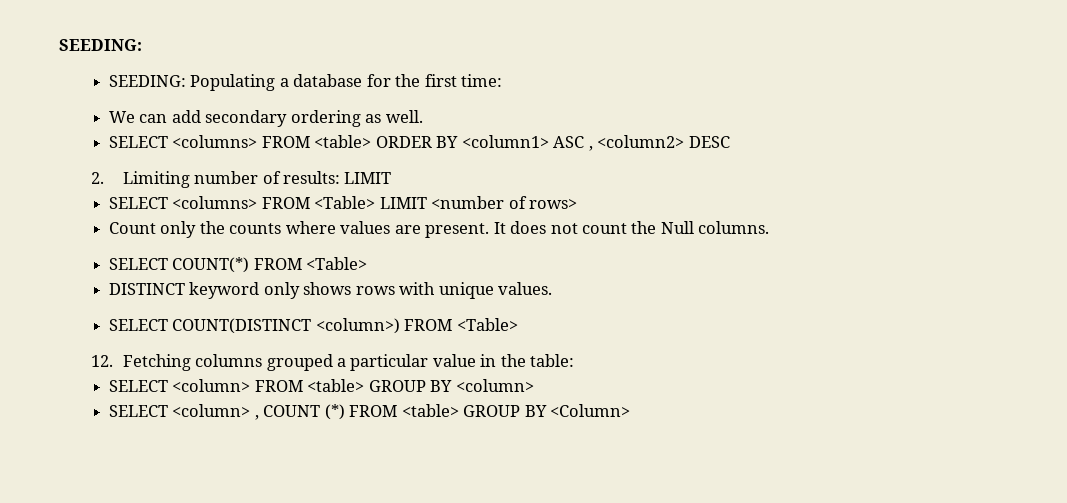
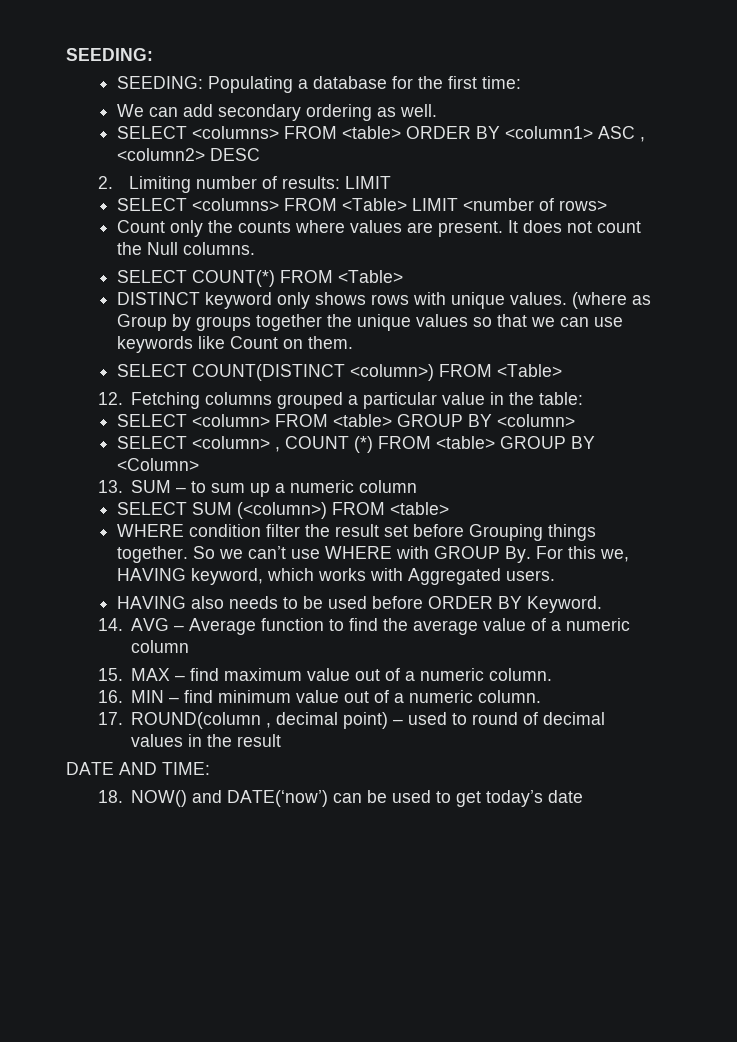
(553, 288) none -> [571,292,651,309] [116,314,623,331] [116,336,353,353] (where as Group by groups together the unique values so that we can use keywords like Count on them.
(631, 410) none -> [97,480,418,497] [116,502,449,519] [116,524,596,541] [116,546,629,563] [116,568,555,585] [116,596,602,613] [97,618,631,635] [131,640,190,653] [97,668,553,681] [97,690,542,703] [97,712,606,729] [131,734,282,747] [66,762,210,775] [97,790,584,807] // 13. SUM – to sum up a numeric column // SELECT SUM (<column>) FROM <table> // WHERE condition filter the result set before Grouping things together. So we can’t use WHERE with GROUP By. For this we, HAVING keyword, which works with Aggregated users. // HAVING also needs to be used before ORDER BY Keyword. // 14. AVG – Average function to find the average value of a numeric column // 15. MAX – find maximum value out of a numeric column. // 16. MIN – find minimum value out of a numeric column. // 17. ROUND(column , decimal point) – used to round of decimal values in the result // DATE AND TIME: // 18. NOW() and DATE(‘now’) can be used to get today’s date

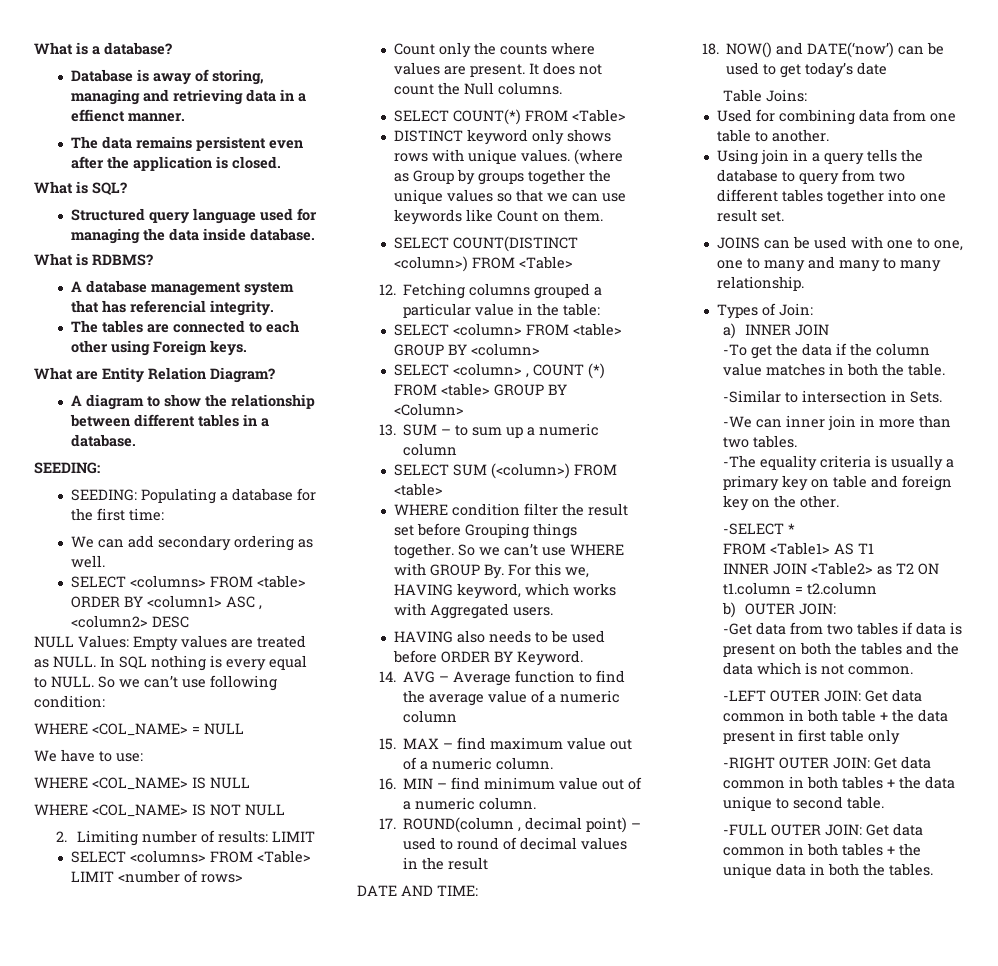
(66, 54) none -> [34,42,172,55] [71,69,265,85] [71,89,307,105] [71,109,186,122] [71,136,304,151] [71,156,282,171] [34,181,127,195] [71,208,318,224] [71,228,316,244] [34,253,153,266] [71,280,295,296] [71,300,275,316] [71,320,300,333] [71,340,248,356] [34,367,275,383] [71,394,316,410] [70,414,270,427] [71,434,137,447] What is a database? // Database is away of storing, managing and retrieving data in a effienct manner. // The data remains persistent even after the application is closed. // What is SQL? // Structured query language used for managing the data inside database. // What is RDBMS? // A database management system that has referencial integrity. // The tables are connected to each other using Foreign keys. // What are Entity Relation Diagram? // A diagram to show the relationship between different tables in a database. //
(260, 154) none -> [34,635,306,651] [34,655,307,671] [34,675,277,691] [34,695,105,708] [34,723,244,736] [34,749,143,762] [34,777,250,790] [34,804,285,817] // NULL Values: Empty values are treated as NULL. In SQL nothing is every equal to NULL. So we can’t use following condition: // WHERE <COL_NAME> = NULL // We have to use: // WHERE <COL_NAME> IS NULL // WHERE <COL_NAME> IS NOT NULL
(584, 796) none -> [723,89,808,102] [717,109,957,125] [717,129,830,142] [717,149,924,165] [717,169,906,185] [717,189,947,205] [717,209,785,222] [717,236,964,251] [717,256,942,272] [717,276,805,291] [717,303,814,319] [723,323,829,339] [723,343,931,359] [723,363,946,376] [723,390,943,403] [723,415,952,431] [723,435,798,448] [723,455,955,471] [723,475,953,491] [723,495,840,511] [723,523,796,535] [723,542,875,555] [723,562,940,575] [723,582,878,595] [722,602,836,618] [723,622,963,635] [723,642,960,657] [723,662,914,675] [723,689,923,702] [723,709,949,722] [723,729,901,745] [723,756,932,769] [723,776,956,789] [723,796,885,811] [723,823,924,836] [723,843,922,856] [723,863,934,878] // Table Joins: // Used for combining data from one table to another. // Using join in a query tells the database to query from two different tables together into one result set. // JOINS can be used with one to one, one to many and many to many relationship. // Types of Join: // a) INNER JOIN // -To get the data if the column value matches in both the table. // -Similar to intersection in Sets. // -We can inner join in more than two tables. // -The equality criteria is usually a primary key on table and foreign key on the other. // -SELECT * // FROM <Table1> AS T1 // INNER JOIN <Table2> as T2 ON t1.column = t2.column // b) OUTER JOIN: // -Get data from two tables if data is present on both the tables and the data which is not common. // -LEFT OUTER JOIN: Get data common in both table + the data present in first table only // -RIGHT OUTER JOIN: Get data common in both tables + the data unique to second table. // -FULL OUTER JOIN: Get data common in both tables + the unique data in both the tables.

